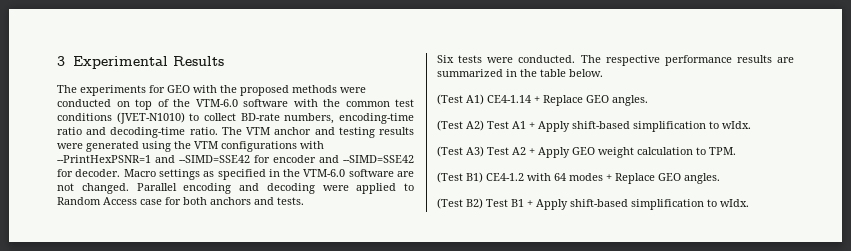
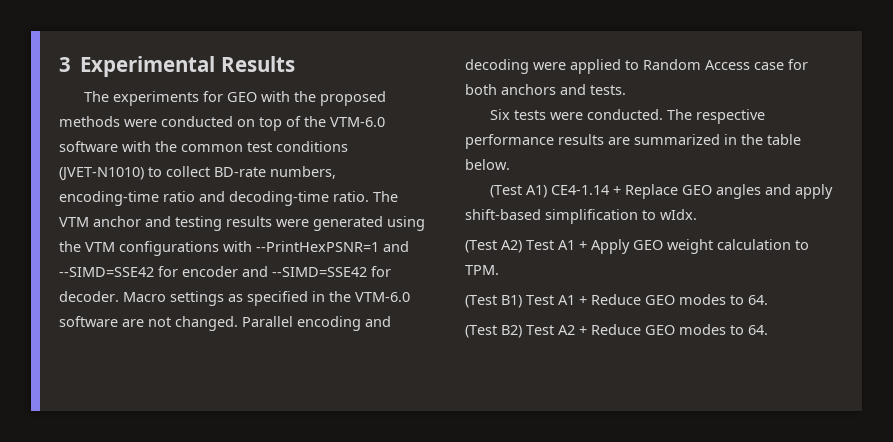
[612,95,648,106] [437,120,570,132] angles. // (Test A2) Test A1 + Apply -> [715,184,833,199] angles and apply
[466,146,526,157] A3) Test A2 -> [501,240,575,253] A2) Test A1
[486,173,720,184] [437,198,749,210] CE4-1.2 with 64 modes + Replace GEO angles. // (Test B2) Test B1 + Apply shift-based simplification to wIdx. -> [526,294,768,305] [465,324,768,338] Test A1 + Reduce GEO modes to 64. // (Test B2) Test A2 + Reduce GEO modes to 64.

